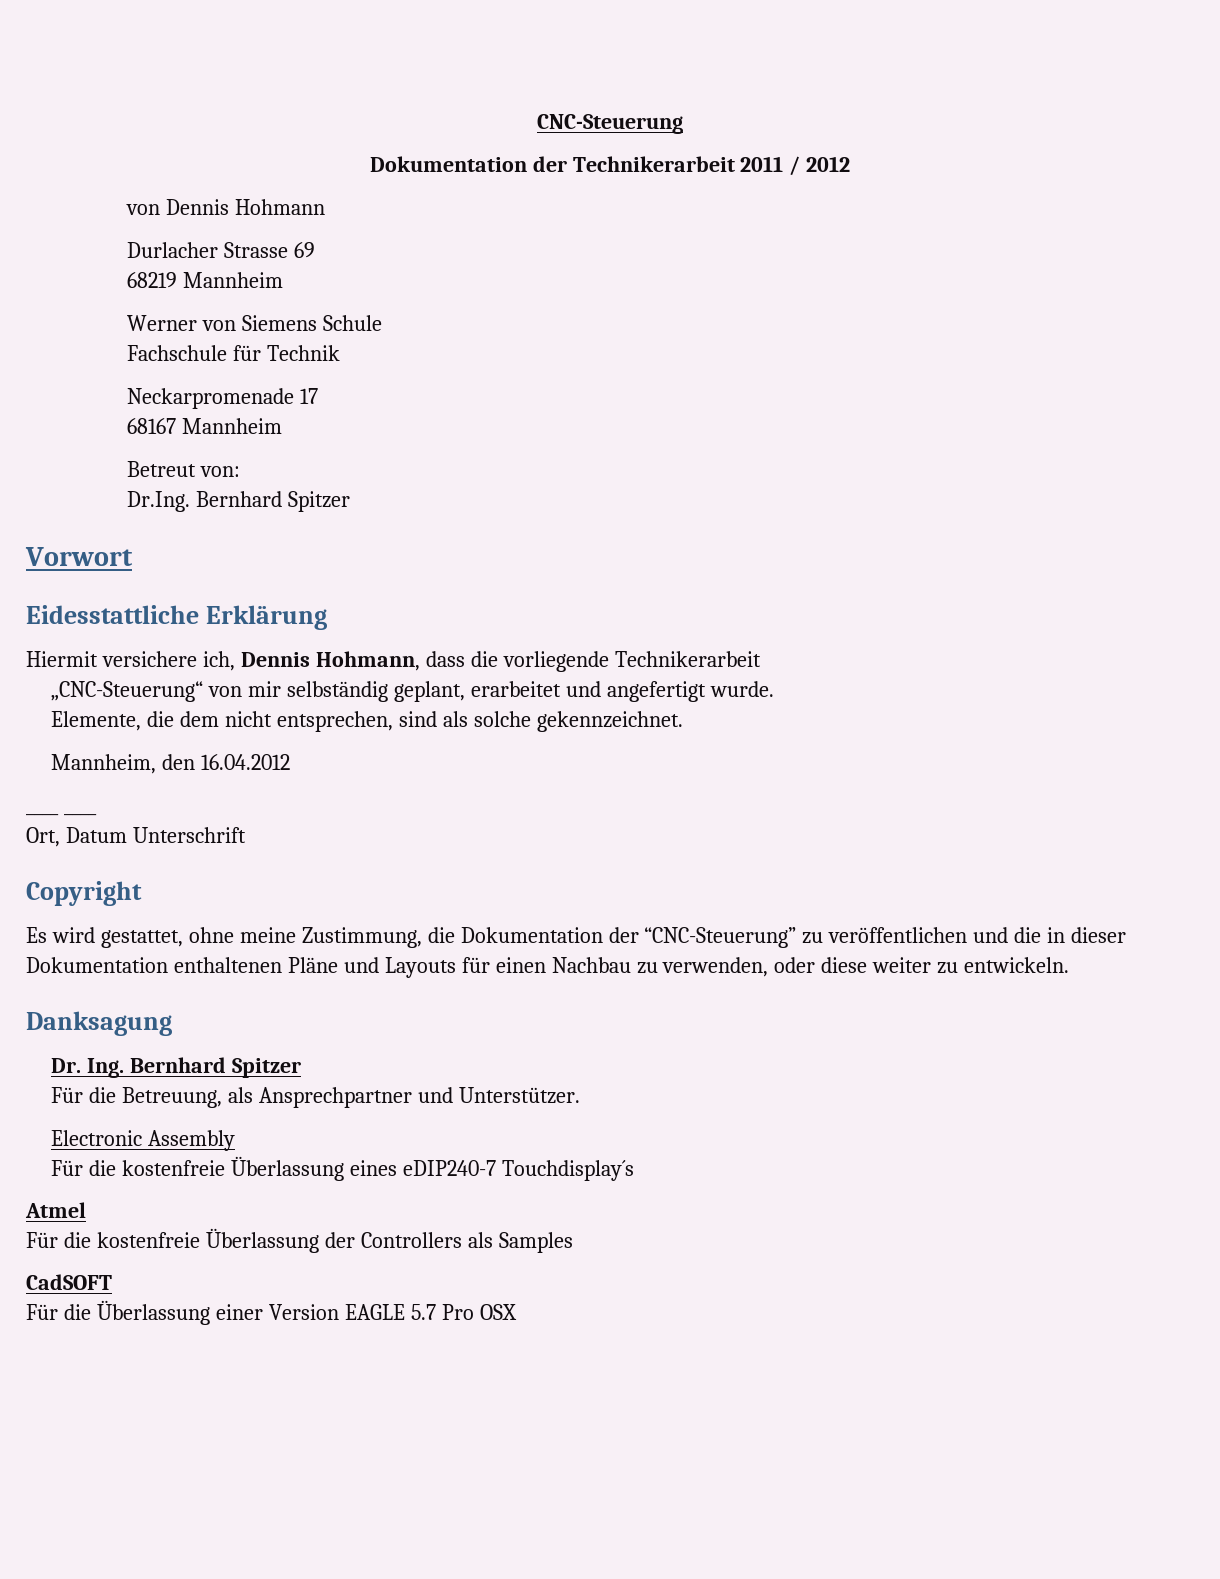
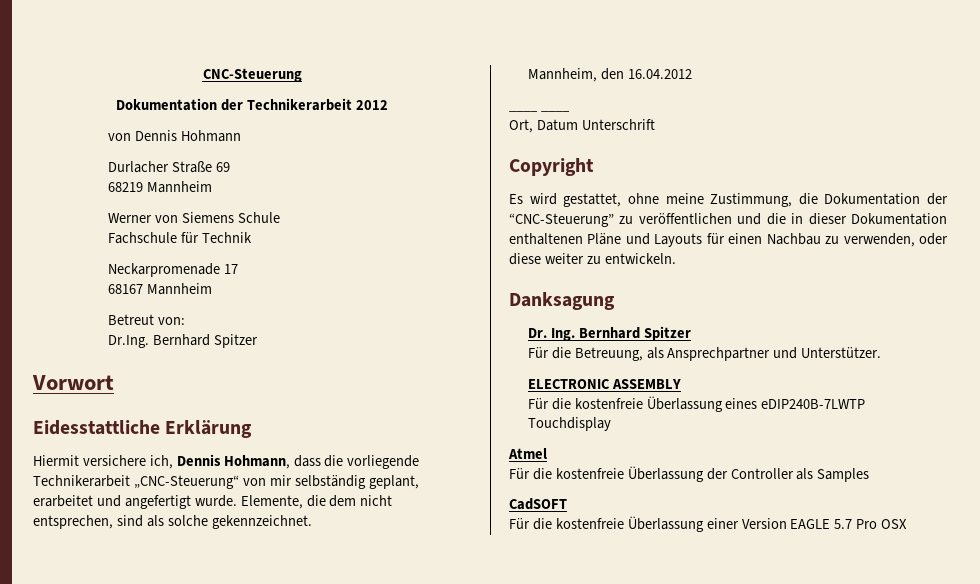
[740,156,801,176] 2011 / -> (352, 104) none
[224,242,289,258] Strasse -> [172,161,213,173] Straße
(761, 659) // -> (130, 481) none
(774, 689) // -> (237, 501) none
[51,1130,236,1151] Electronic Assembly -> [527,379,681,389] ELECTRONIC ASSEMBLY
[402,1160,634,1181] eDIP240-7 Touchdisplay´s -> [761,399,866,409] [527,417,611,431] eDIP240B-7LWTP Touchdisplay
[360,1232,462,1248] Controllers -> [730,468,794,479] Controller
(91, 1312) none -> [555,518,624,529] kostenfreie

